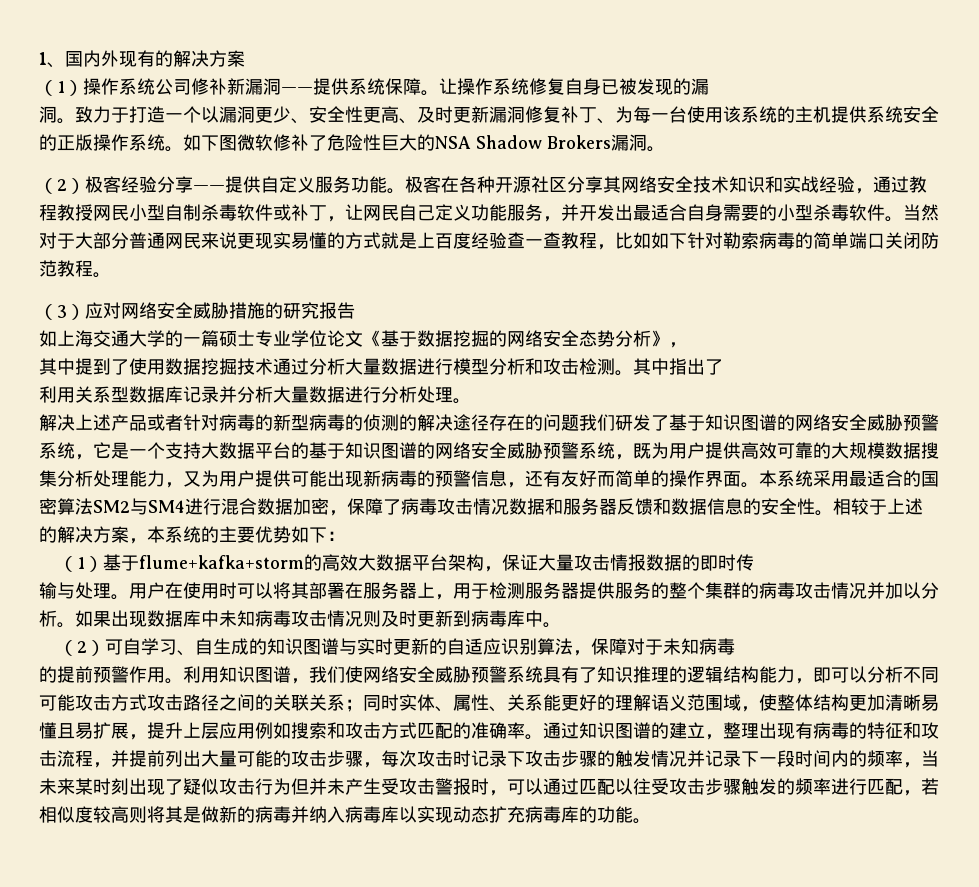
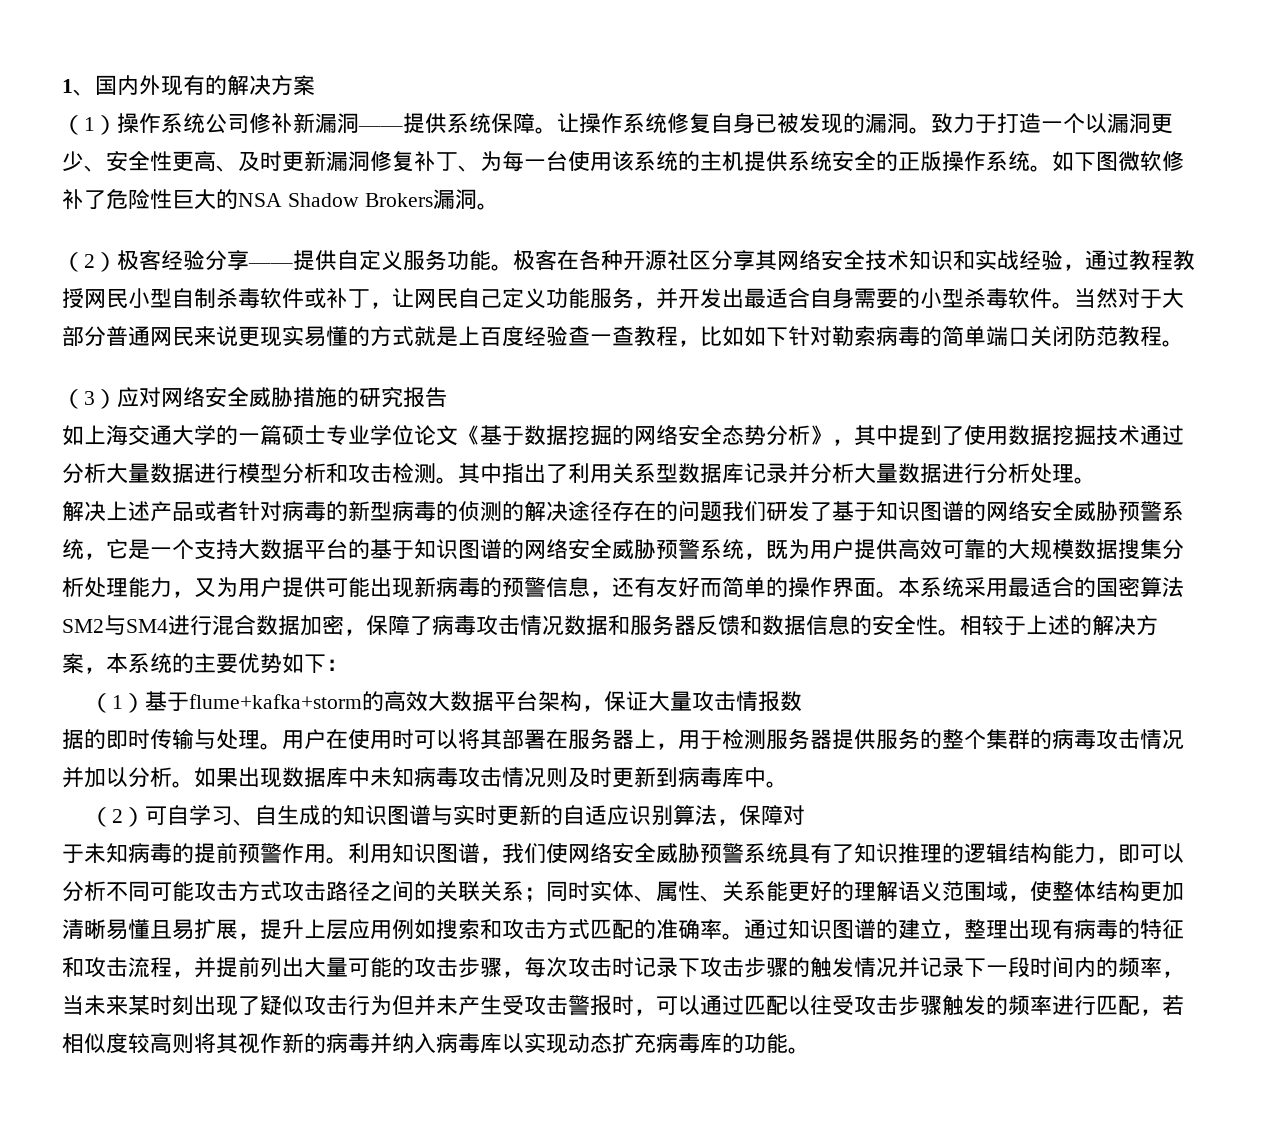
(709, 86) // -> (887, 123) none
(687, 345) // -> (854, 442) none
(723, 367) // -> (568, 474) none
(665, 562) none -> (803, 701) //
(755, 562) // -> (172, 739) none
(646, 646) none -> (806, 815) //
(736, 646) // -> (172, 853) none
[183,806,219,823] 是做 -> [238,1033,282,1054] 视作

